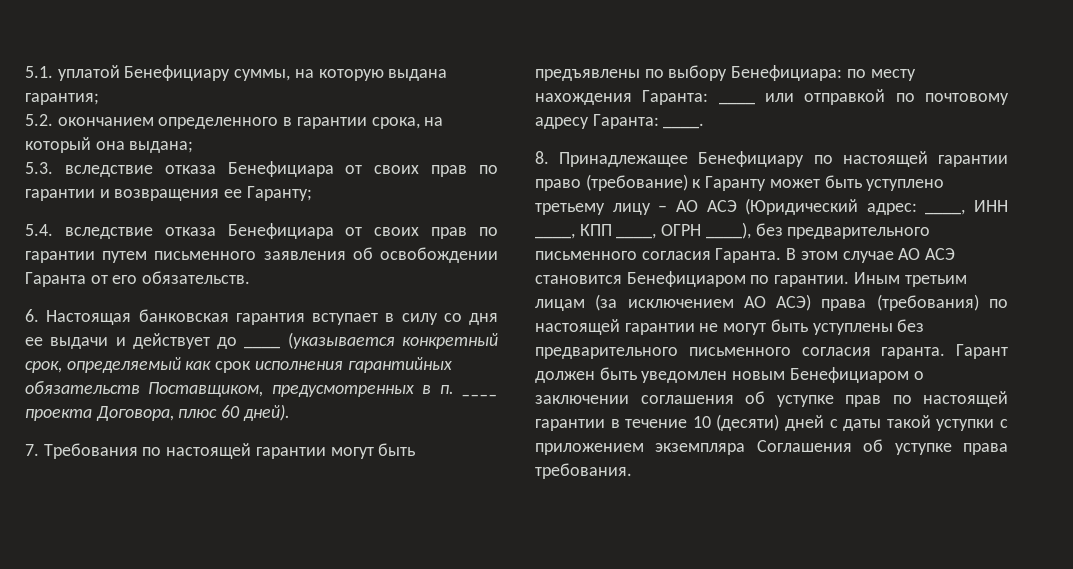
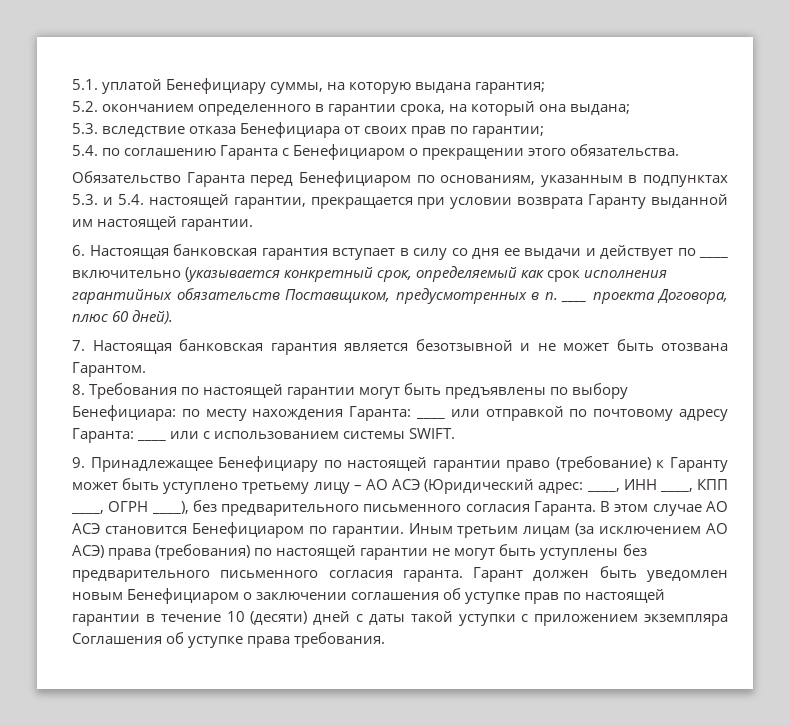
[25,186,312,201] [25,223,498,239] [25,247,498,263] [25,271,251,287] гарантии и возвращения ее Гаранту; // 5.4. вследствие отказа Бенефициара от своих прав по гарантии путем письменного заявления об освобождении Гаранта от его обязательств. -> [472,126,545,138] [72,144,680,160] [72,171,728,187] [72,194,728,209] [72,216,254,231] гарантии; // 5.4. по соглашению Гаранта с Бенефициаром о прекращении этого обязательства. // Обязательство Гаранта перед Бенефициаром по основаниям, указанным в подпунктах 5.3. и 5.4. настоящей гарантии, прекращается при условии возврата Гаранту выданной им настоящей гарантии.
[217,337,281,349] до ____ -> [677,248,696,256] [699,256,728,258] [72,270,181,278] по ____ включительно
(39, 450) none -> [92,339,728,355] [72,362,146,377] [72,384,85,395] Настоящая банковская гарантия является безотзывной и не может быть отозвана Гарантом. // 8.
[663,123,705,129] [535,151,549,164] ____. // 8. -> [137,439,167,441] [170,428,456,439] [72,457,85,468] ____ или с использованием системы SWIFT. // 9.

